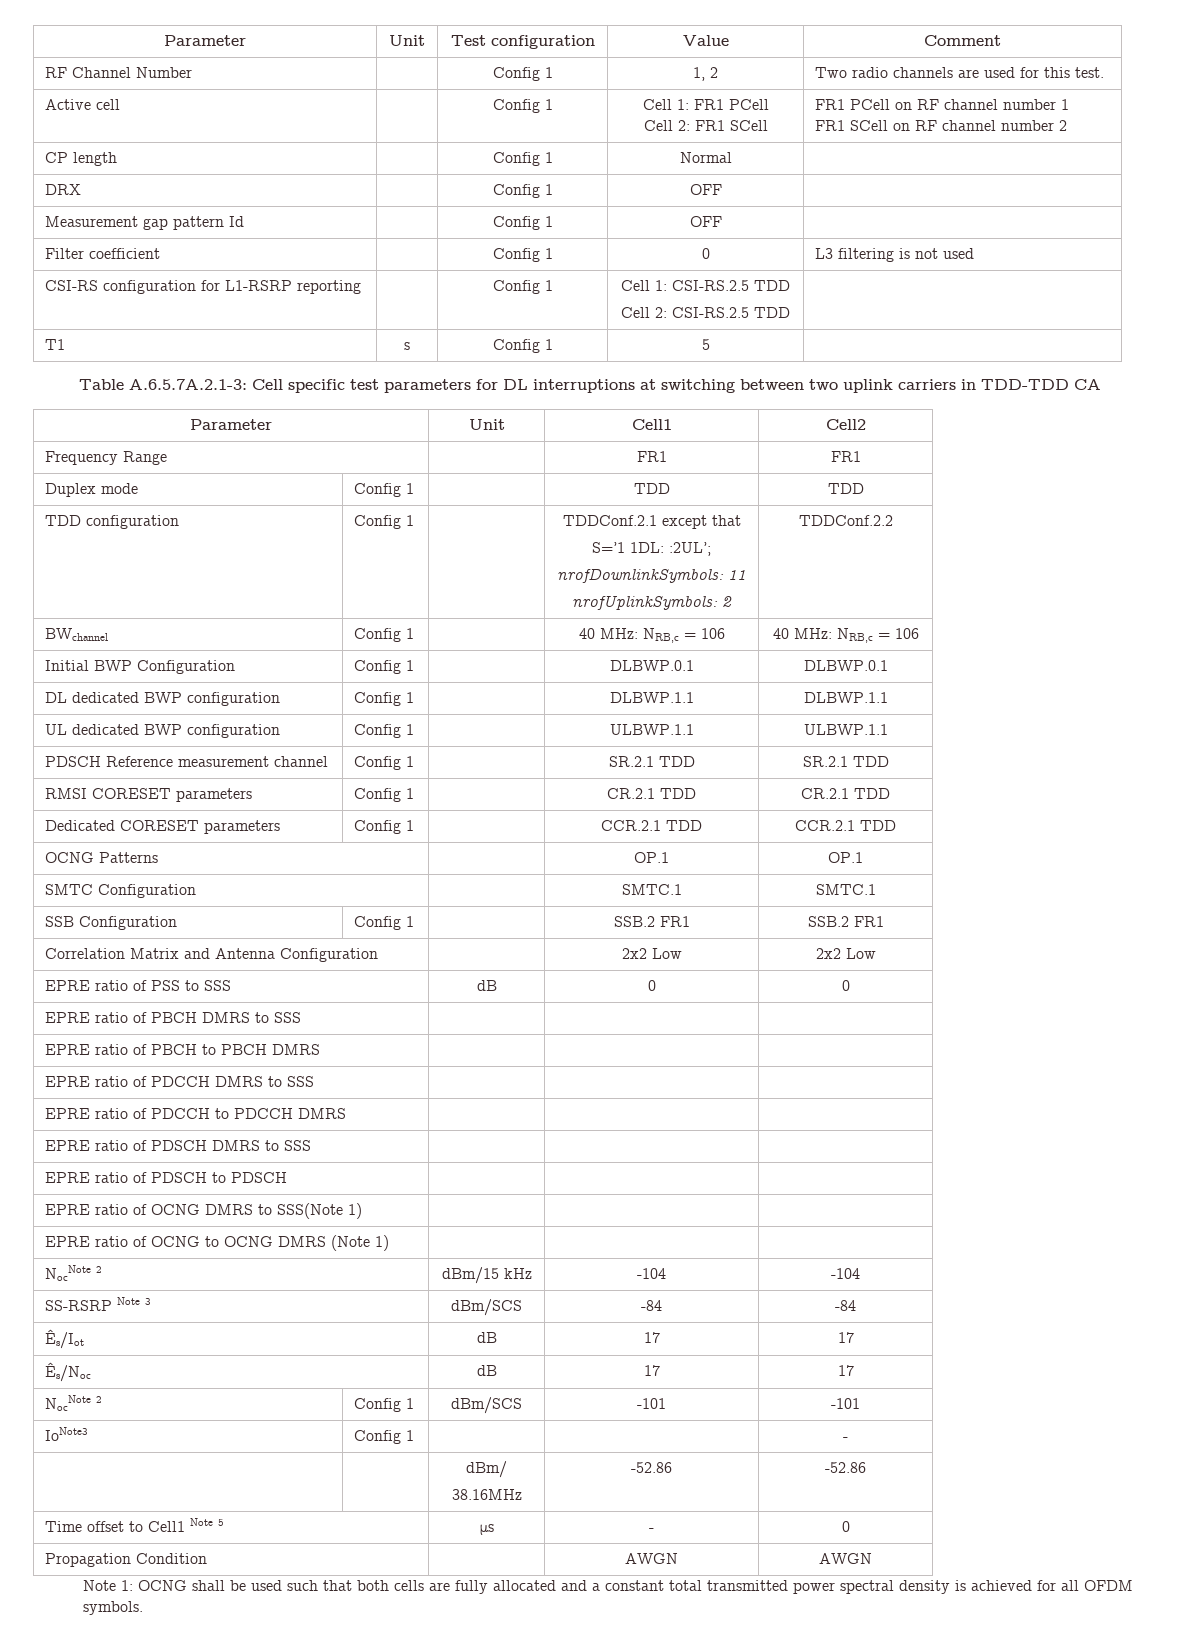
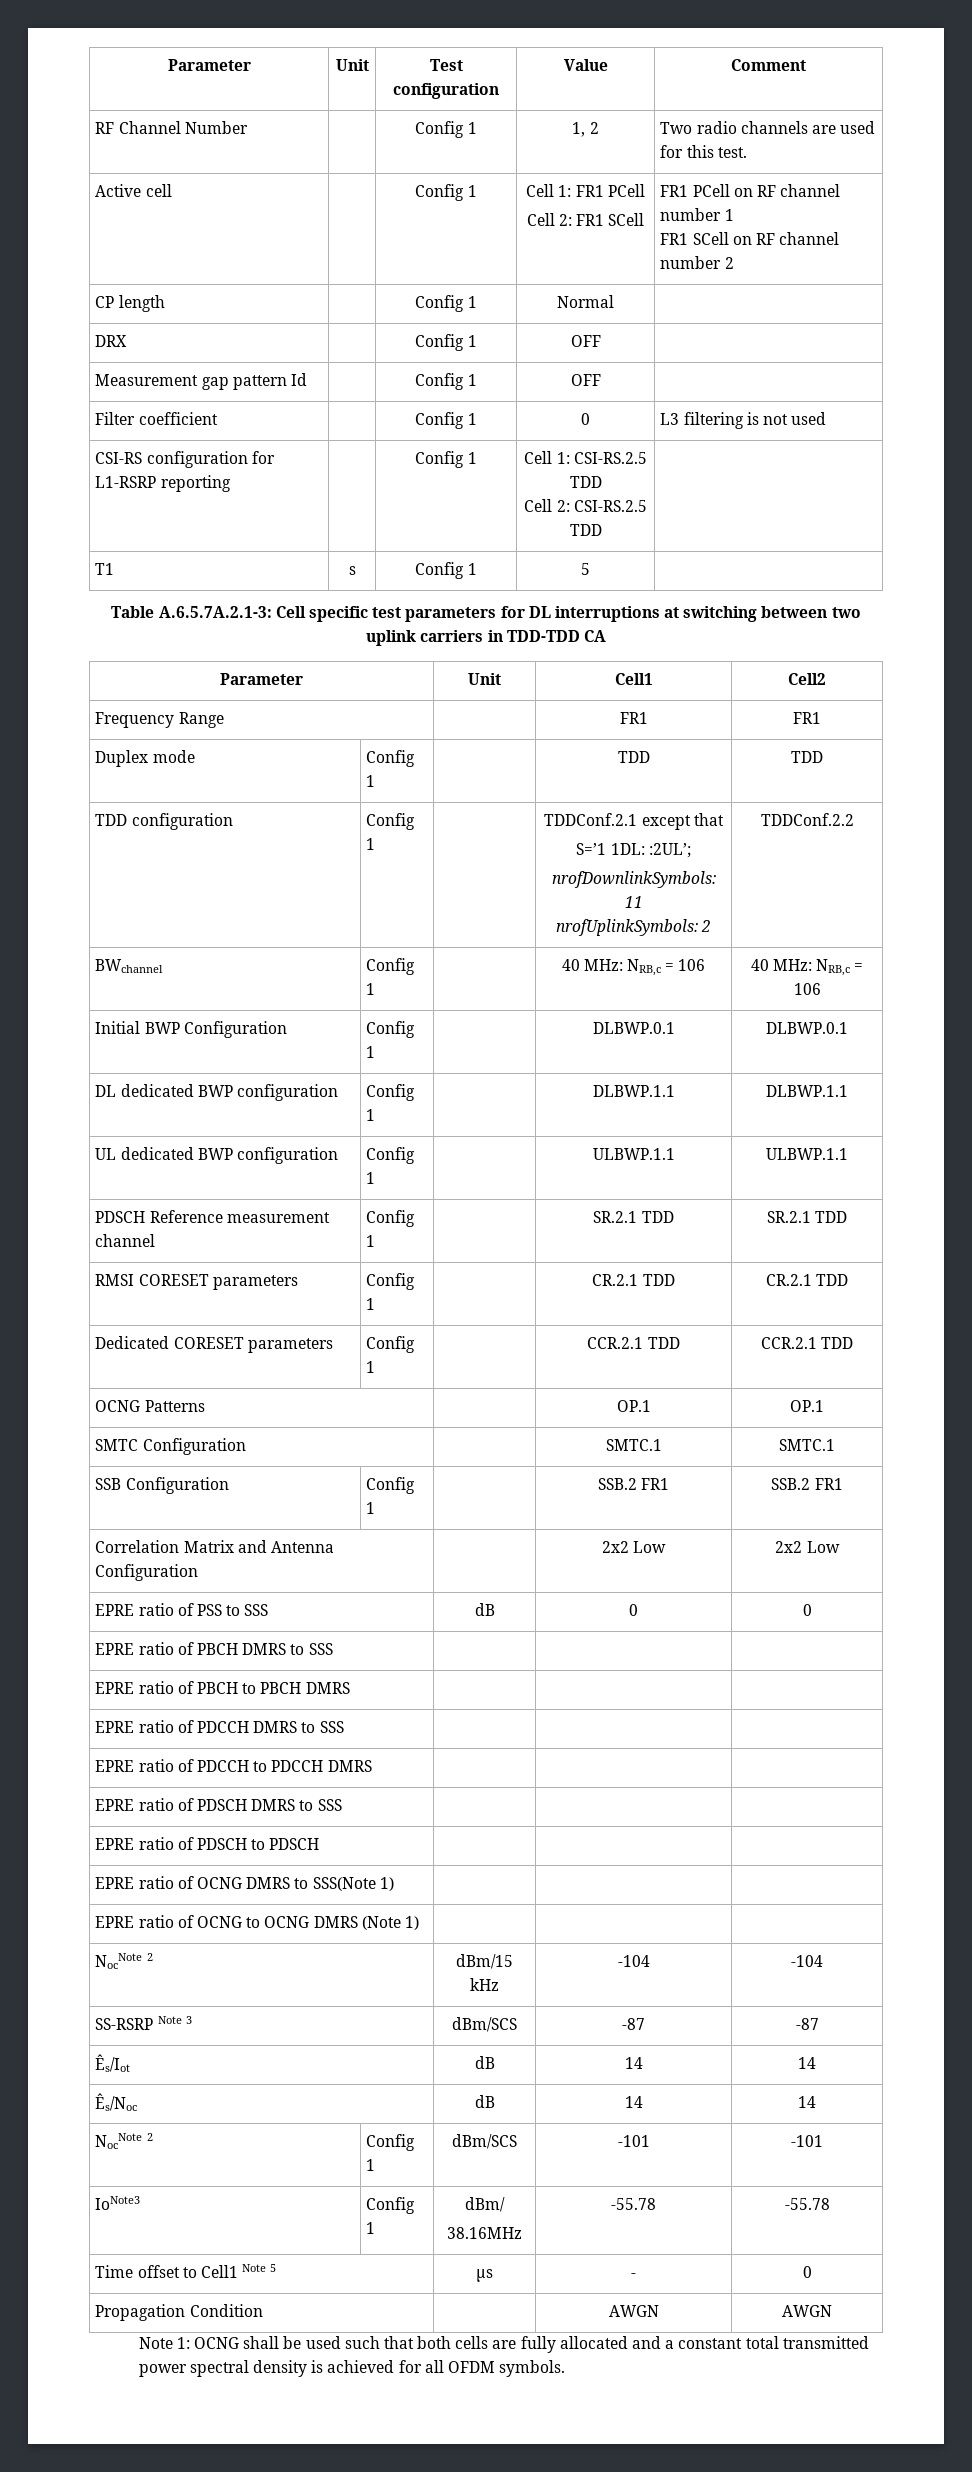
[641,1300,662,1311] [835,1300,856,1311] -84 | -84 -> [622,2018,645,2030] [795,2018,819,2030] -87 | -87
[643,1332,660,1343] [837,1332,854,1343] 17 | 17 -> [624,2057,643,2069] [798,2057,816,2069] 14 | 14
[643,1365,660,1376] [837,1365,854,1376] 17 | 17 -> [624,2096,643,2108] [798,2096,816,2108] 14 | 14
[843,1437,848,1441] | | - // | | -> (376, 2228) none
[631,1462,672,1473] [825,1462,866,1473] -52.86 | -52.86 -> [611,2198,656,2210] [784,2198,830,2210] -55.78 | -55.78

